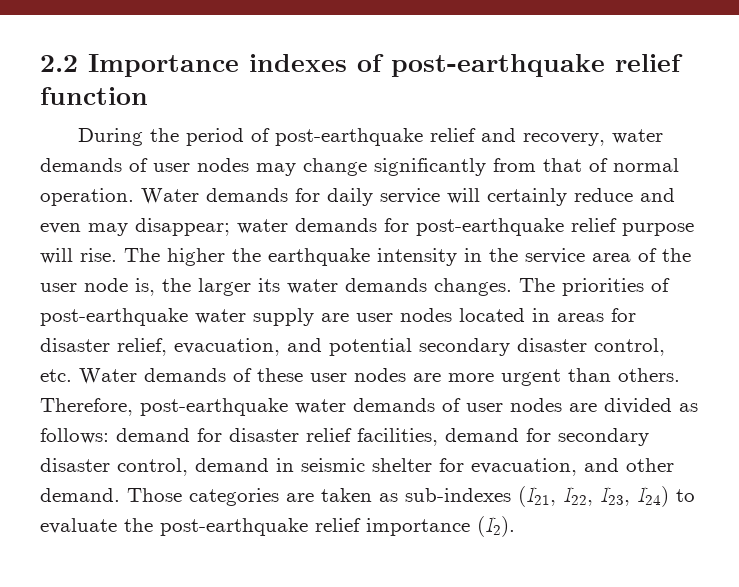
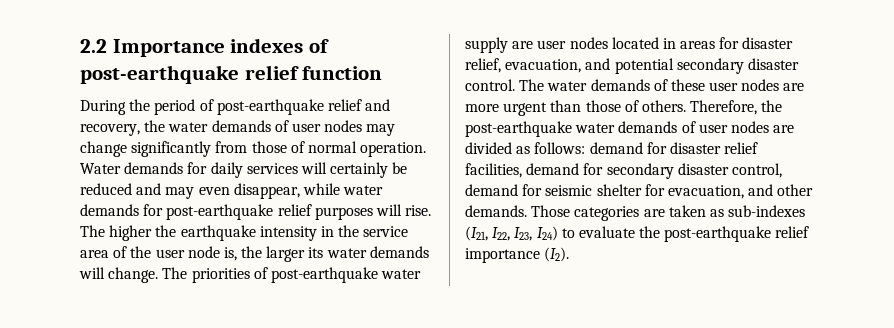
(605, 139) none -> [144,120,166,132] the
[543,158,582,172] that -> [251,141,287,153] those
[380,188,440,204] service -> [246,163,298,174] services
[574,188,675,202] [40,218,230,236] reduce and even may disappear; -> [392,162,408,174] [80,183,340,199] be reduced and may even disappear, while
[622,223,694,236] purpose -> [314,207,373,220] purposes
[434,278,512,296] changes. -> [79,267,159,283] will change.
[594,338,665,356] [40,368,137,384] control, etc. Water -> [465,79,588,91] control. The water
(611, 375) none -> [585,100,639,112] those of
(133, 407) none -> [761,100,783,112] the
[276,458,294,472] in -> [522,184,543,196] for
[40,488,120,502] demand. -> [465,205,527,217] demands.

